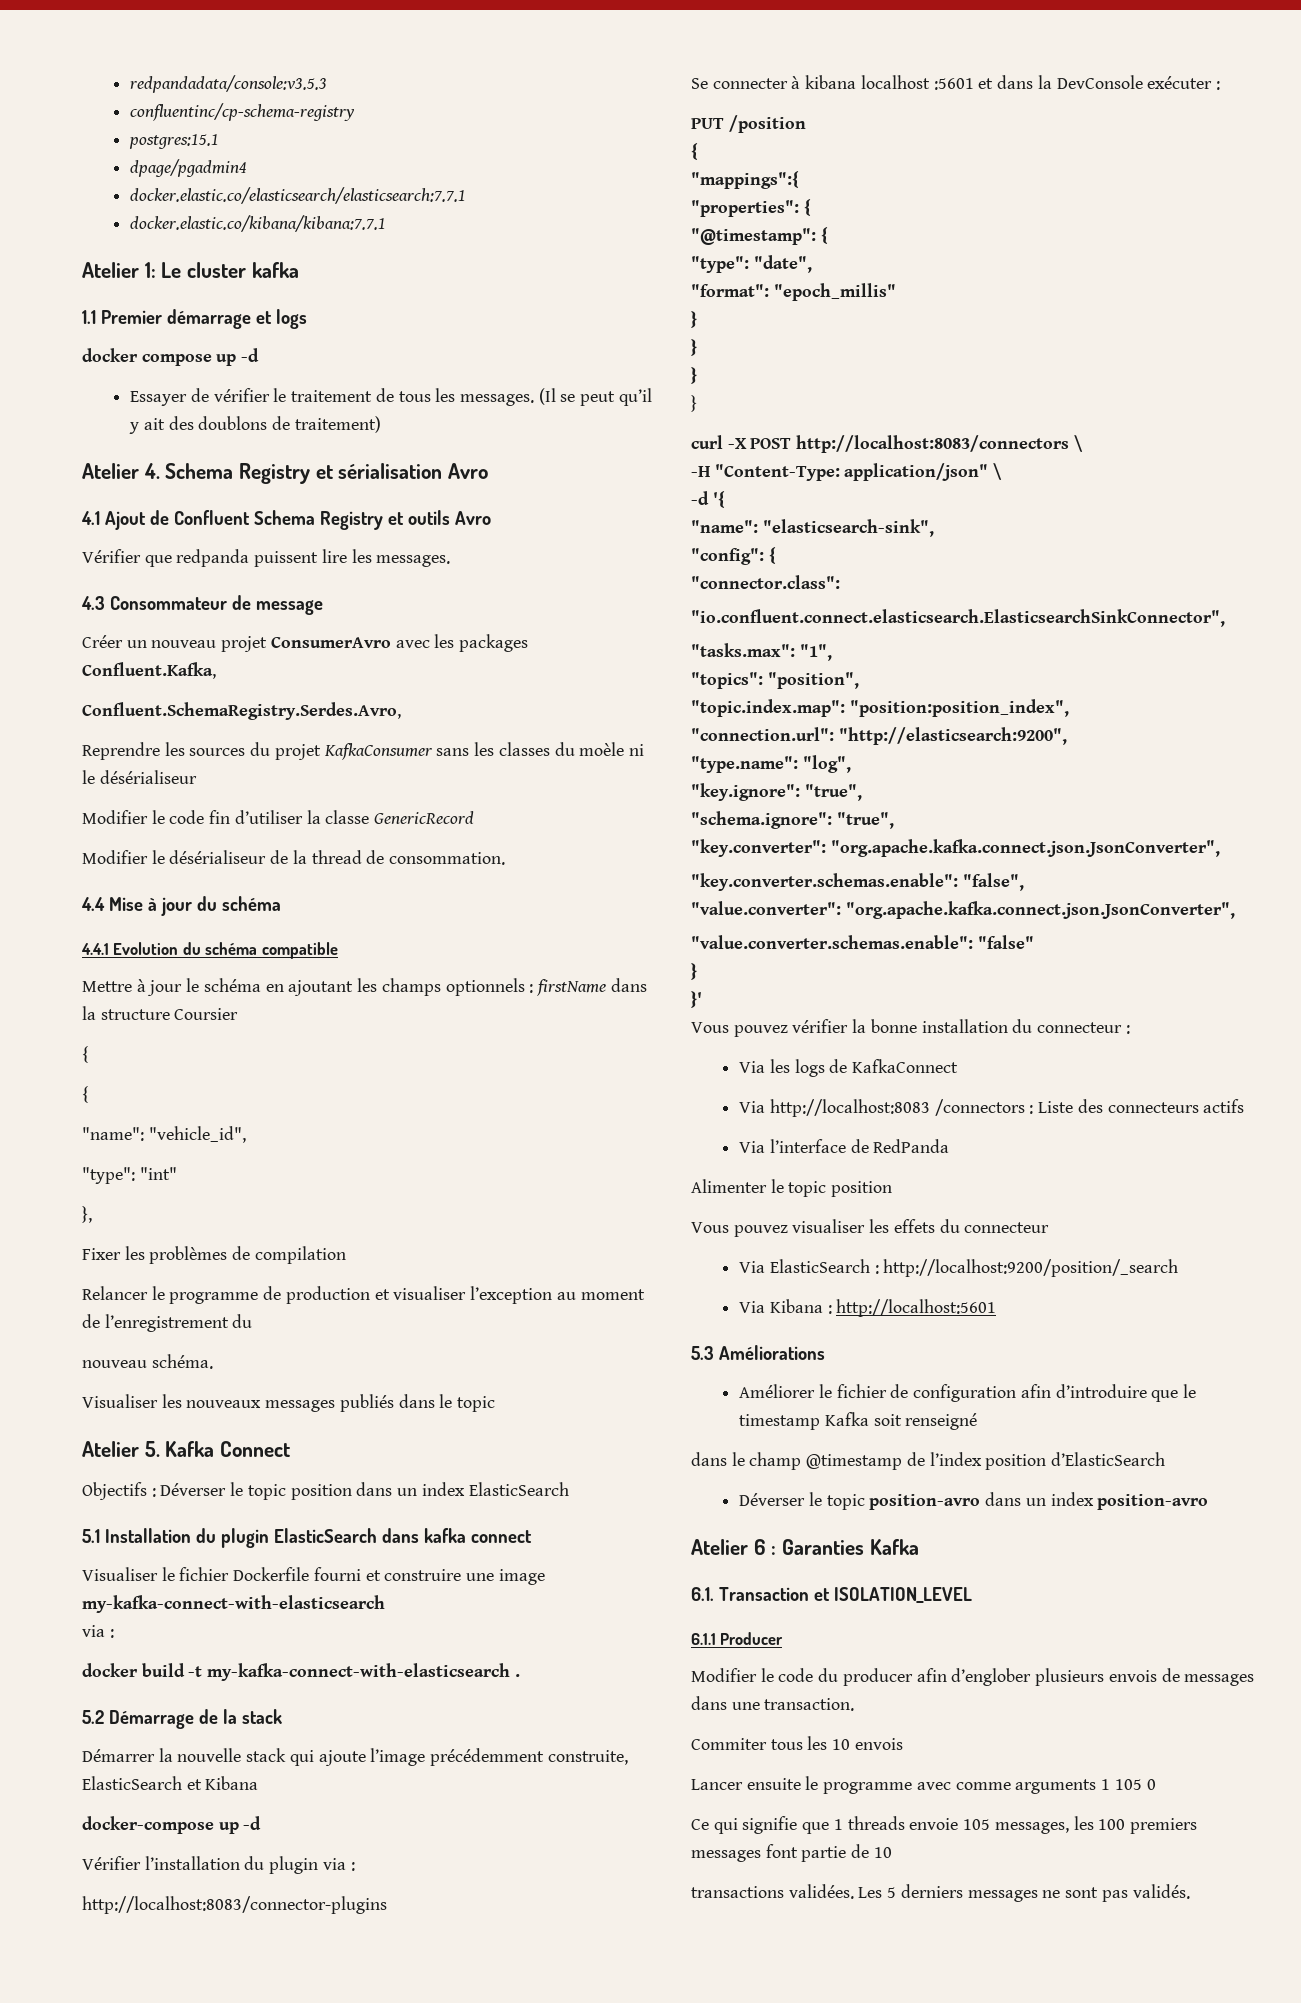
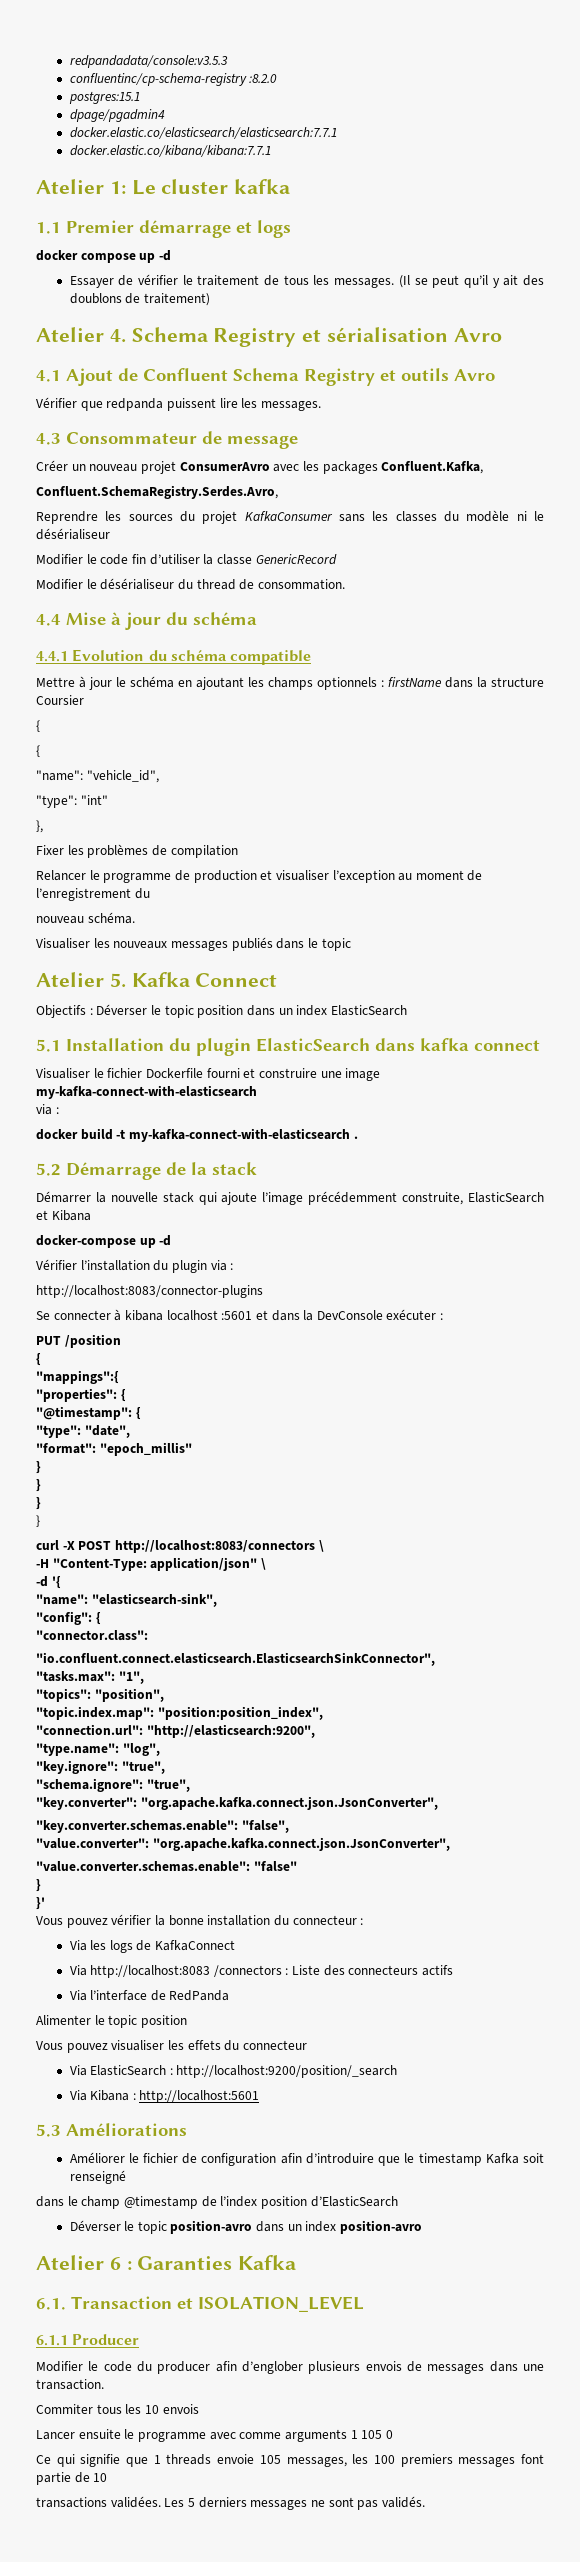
(356, 112) none -> [249,74,278,83] :8.2.0
[579,742,625,756] moèle -> [466,510,510,522] modèle
[270,850,307,864] de la -> [177,579,193,590] du

